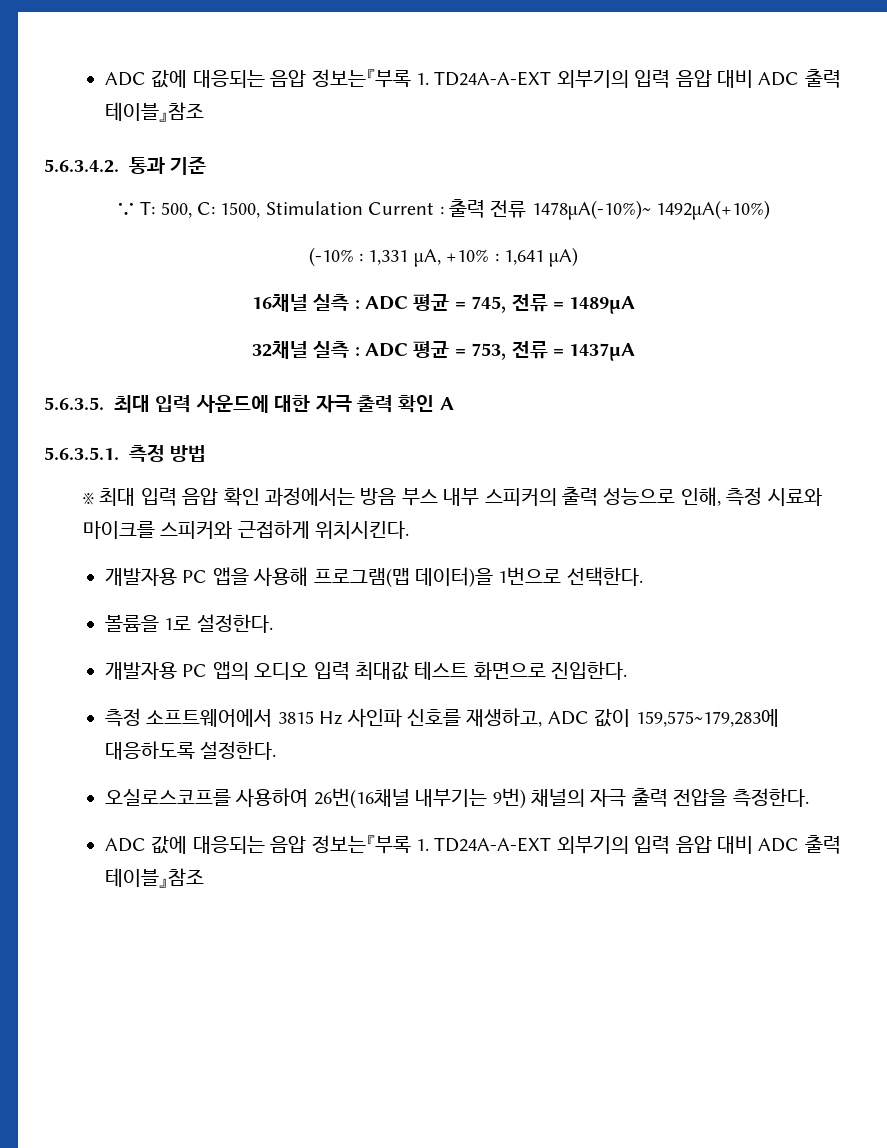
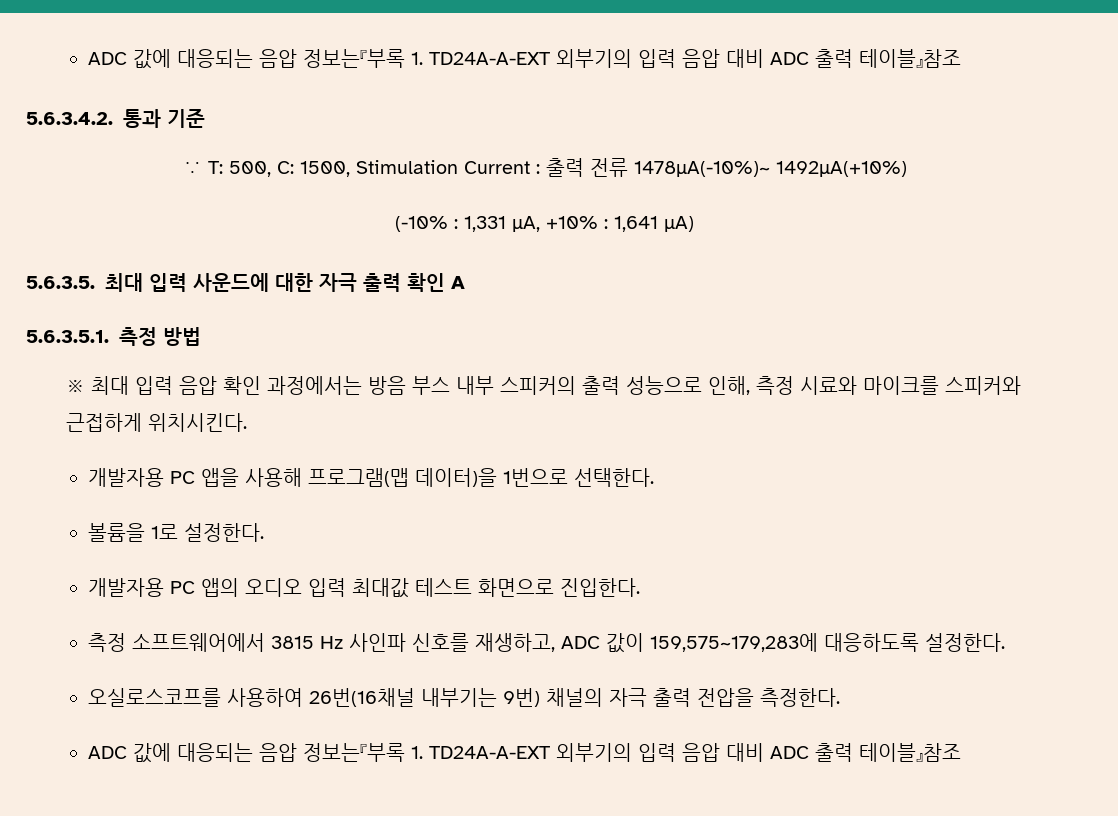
[251,294,636,314] [251,341,636,361] // 16채널 실측 : ADC 평균 = 745, 전류 = 1489µA // 32채널 실측 : ADC 평균 = 753, 전류 = 1437µA -> (694, 224) none

